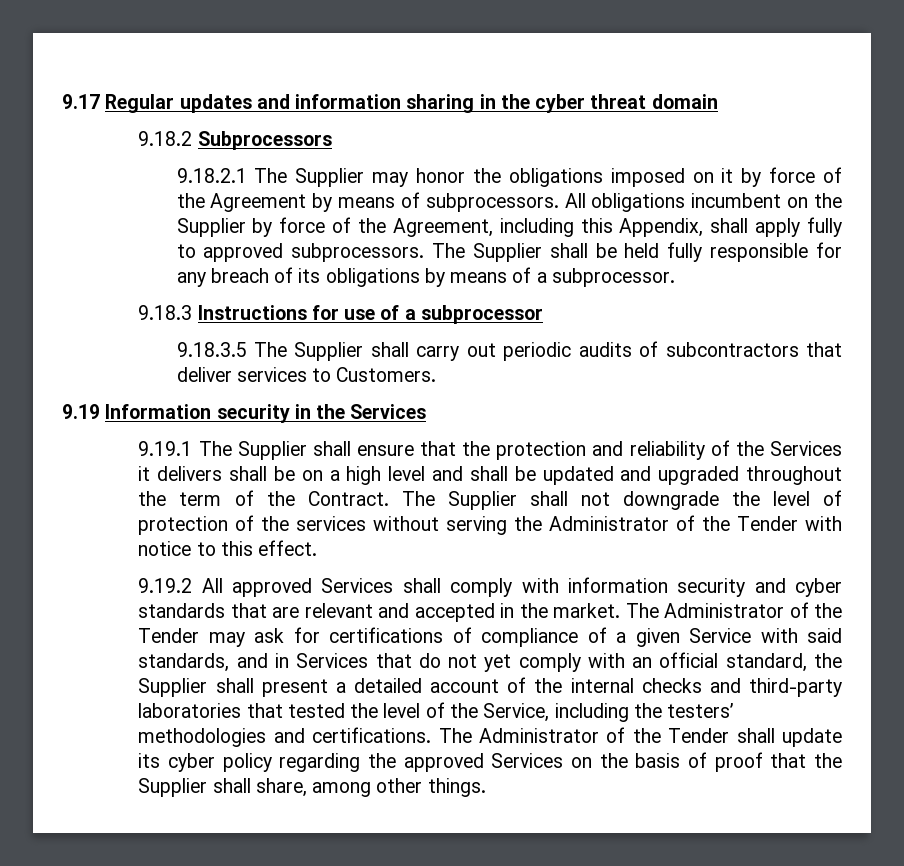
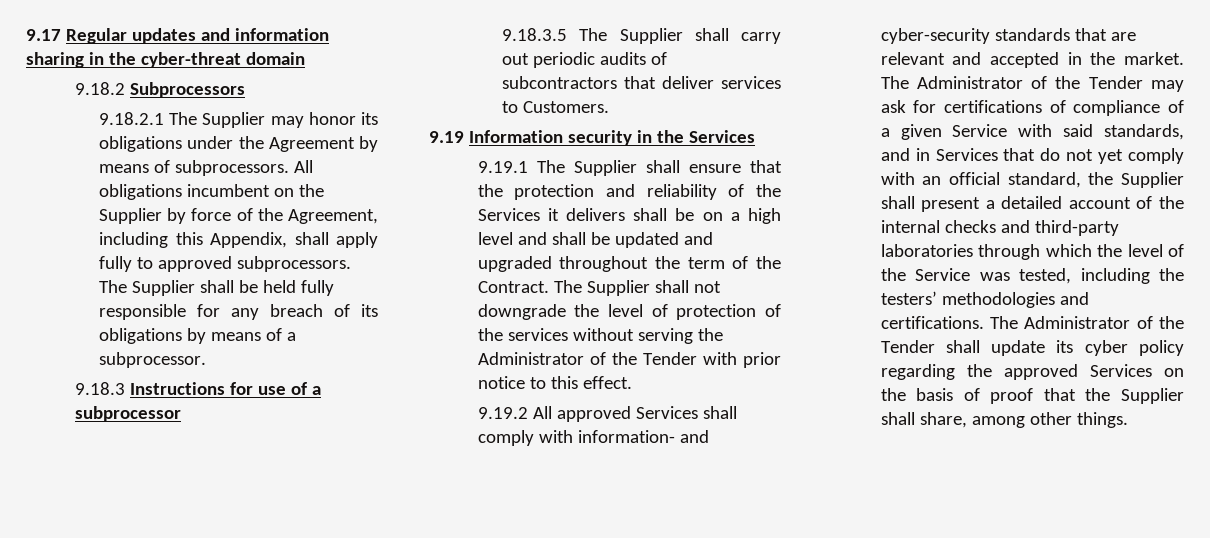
[535,94,647,113] cyber threat -> [140,52,241,68] cyber-threat
[472,167,842,187] the obligations imposed on it by force of -> [361,112,378,125] [99,136,234,152] its obligations under
(842, 523) none -> [743,352,781,368] prior
[567,577,842,597] information security and cyber -> [577,430,709,443] [880,28,990,44] information- and cyber-security
[246,703,345,718] that tested -> [978,244,1092,260] through which
[483,703,550,722] Service, -> [915,268,1072,284] Service was tested,

